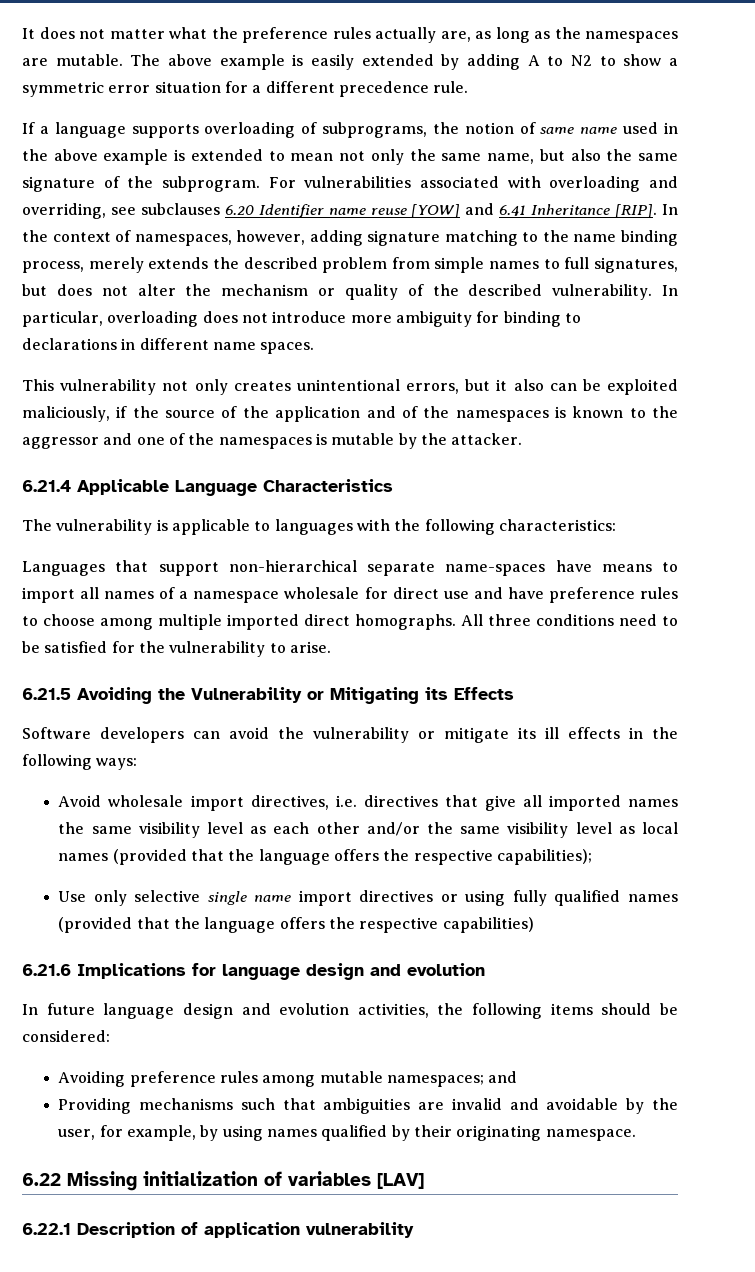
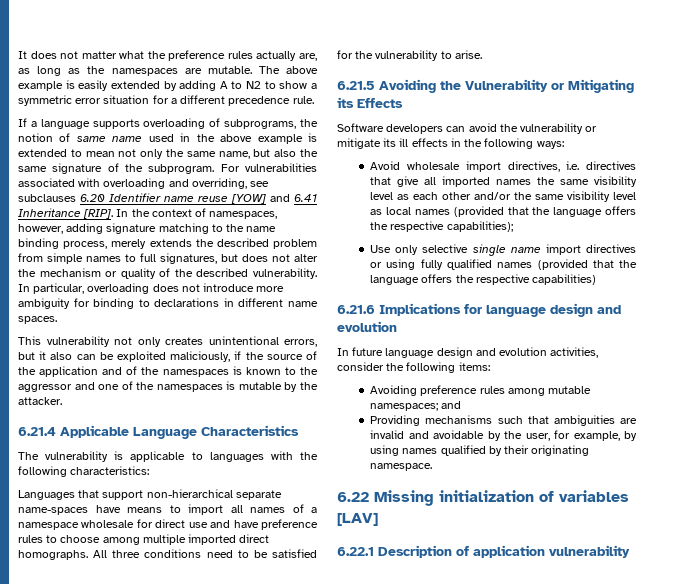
[437,1003,678,1019] [22,1030,110,1042] the following items should be considered: -> [337,362,490,373] consider the following items:

